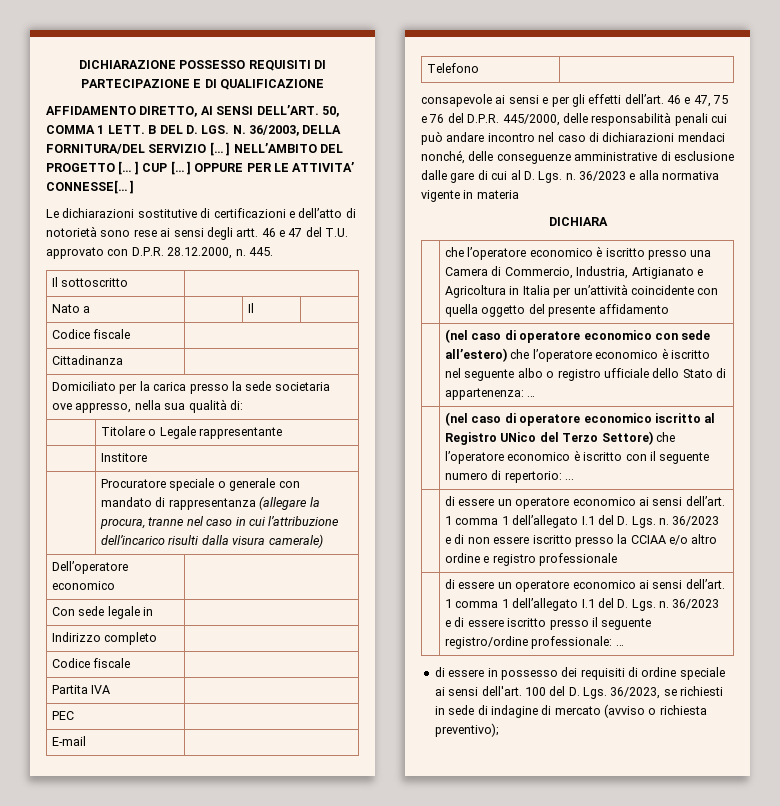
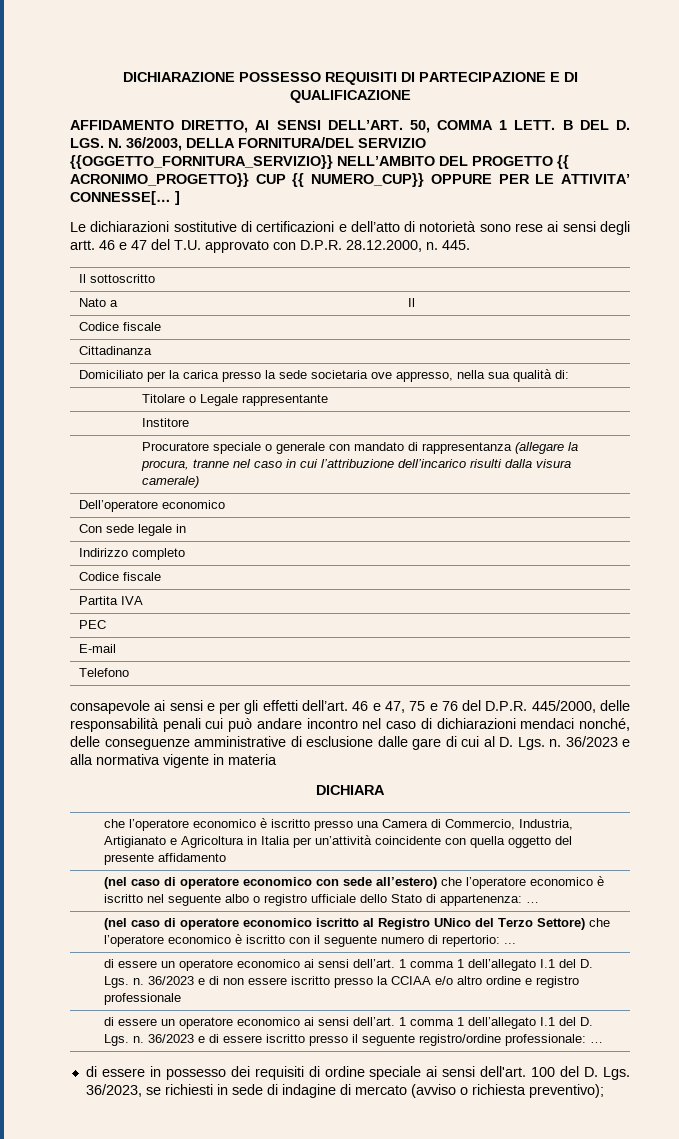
[209,142,231,156] [… ] -> [70,155,333,169] {{OGGETTO_FORNITURA_SERVIZIO}}
[118,161,191,175] [… ] CUP [… ] -> [557,155,569,169] [70,173,425,187] {{ ACRONIMO_PROGETTO}} CUP {{ NUMERO_CUP}}

